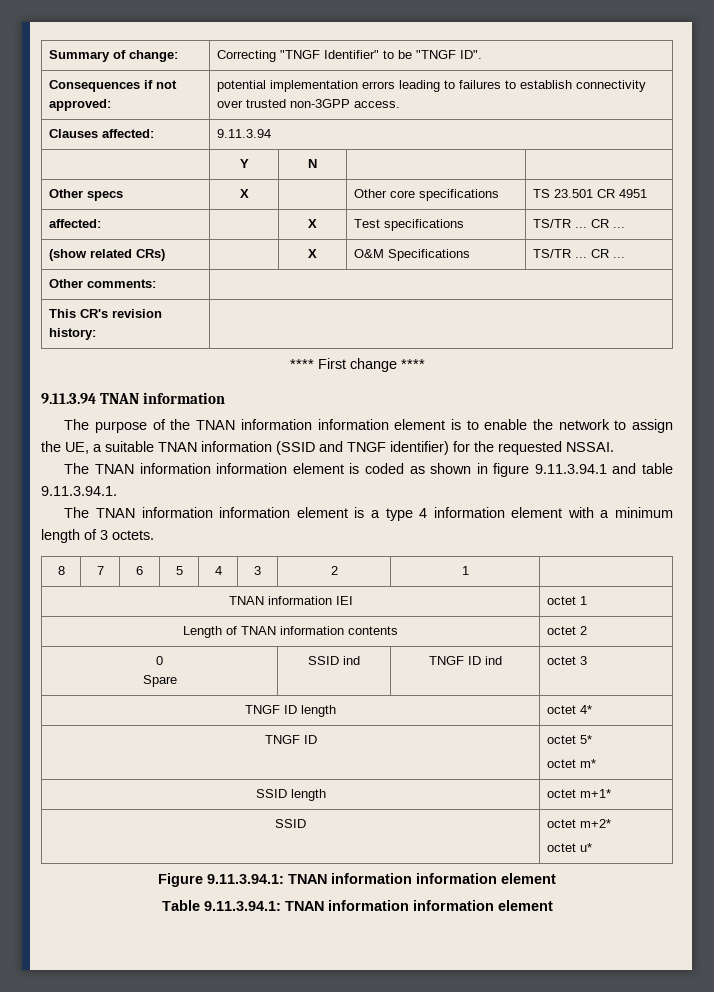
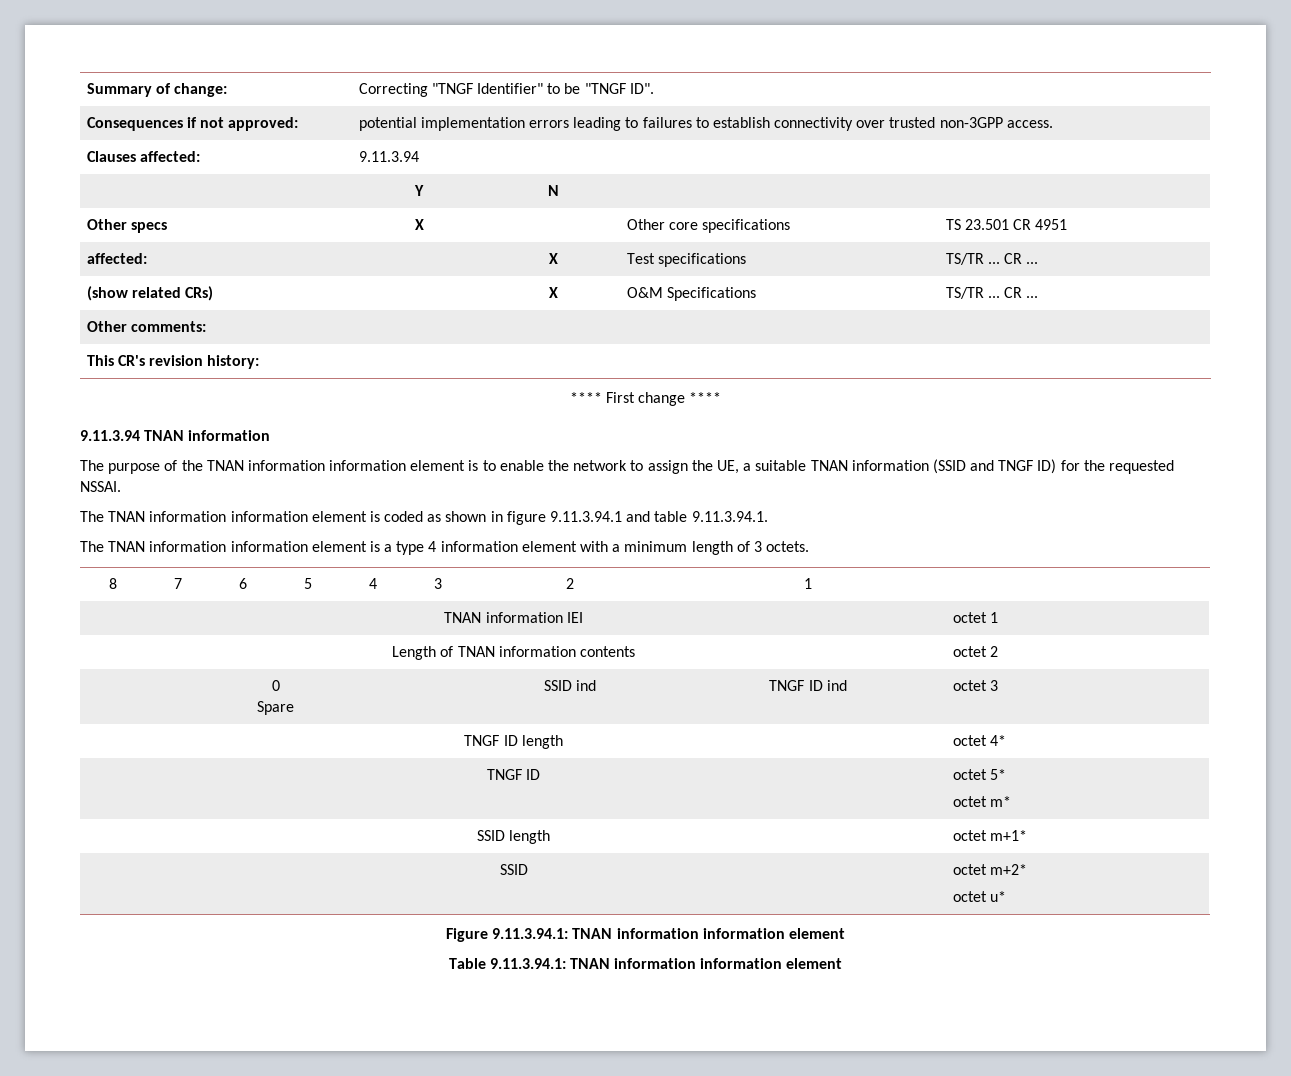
[390,441,449,455] identifier) -> [1037,459,1057,474] ID)

